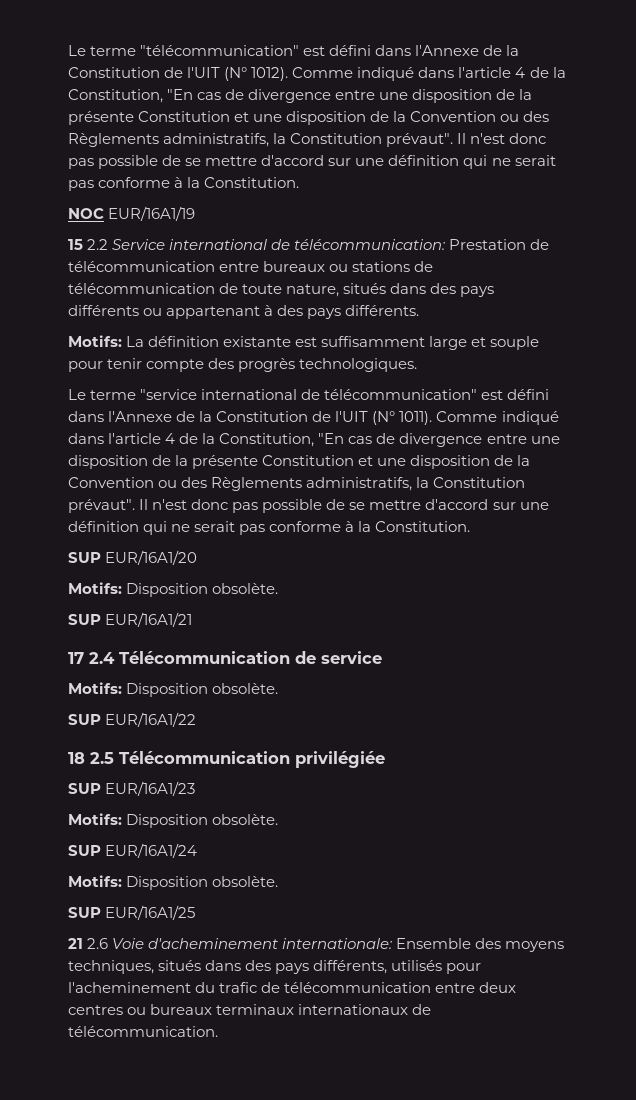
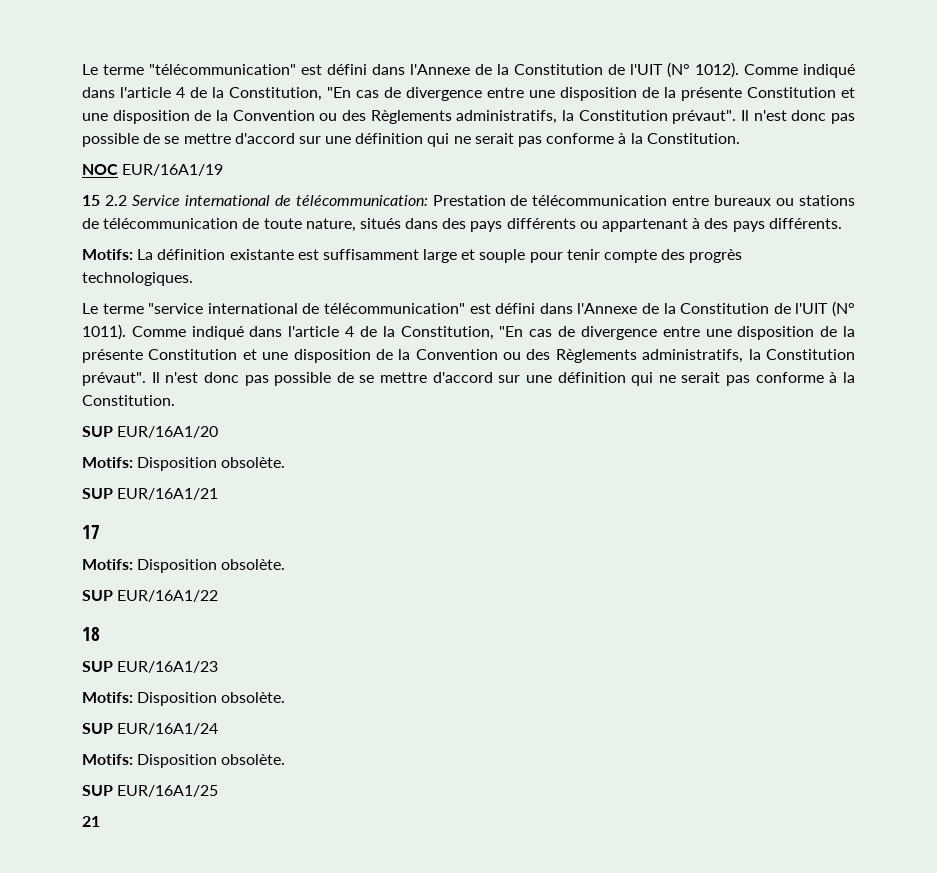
[89,651,382,664] 2.4 Télécommunication de service -> (100, 532) none
[90,751,385,768] 2.5 Télécommunication privilégiée -> (100, 634) none
[87,938,565,952] [68,960,482,974] [68,982,517,993] [68,1004,432,1015] [68,1026,218,1037] 2.6 Voie d'acheminement internationale: Ensemble des moyens techniques, situés dans des pays différents, utilisés pour l'acheminement du trafic de télécommunication entre deux centres ou bureaux terminaux internationaux de télécommunication. -> (100, 821) none

